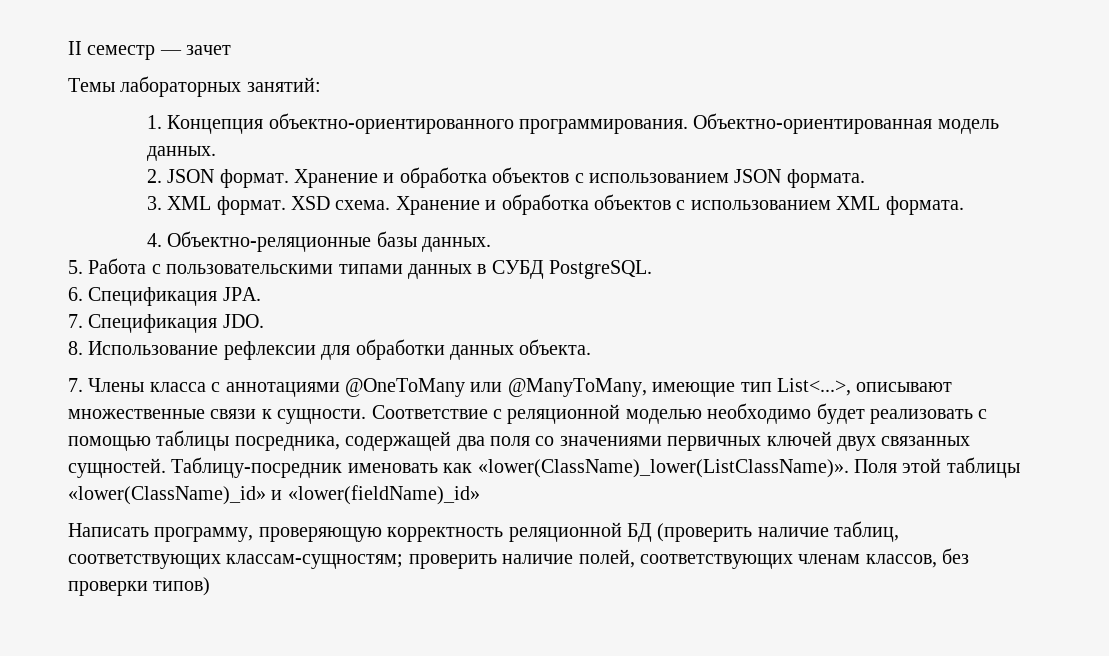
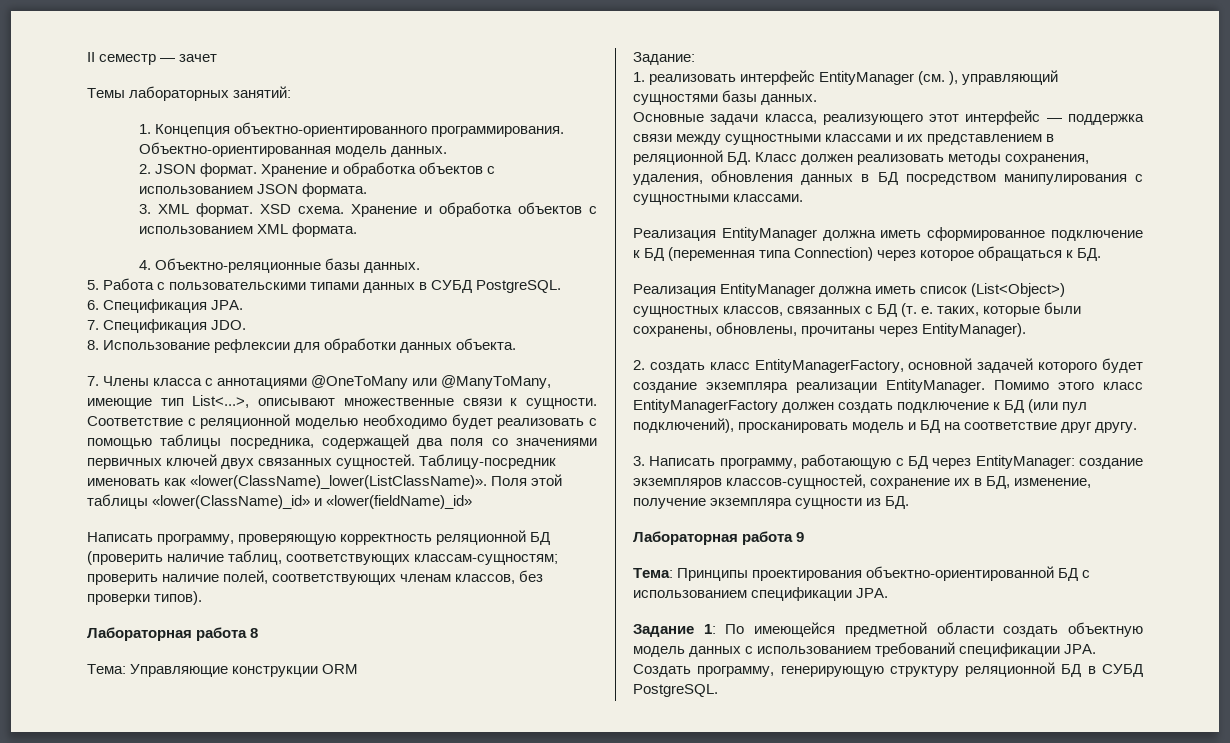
[153,577,211,596] типов) -> [154,591,203,605] [87,627,259,641] [87,664,359,677] [633,52,695,65] [633,70,1059,85] [633,90,818,105] [633,110,1144,125] [633,134,1055,145] [633,150,1090,165] [633,170,1143,185] [633,194,804,205] [633,227,1143,241] [633,246,1102,261] [633,283,1066,297] [633,302,1082,317] [633,322,1027,337] [633,358,1143,373] [633,379,1143,393] [633,399,1088,413] [633,418,1138,433] [633,454,1143,469] [633,474,1092,489] [633,496,910,509] [633,531,805,545] [633,566,1091,581] [633,587,889,601] [633,622,1143,637] [633,642,1097,657] [633,662,1143,677] [633,684,718,697] типов). // Лабораторная работа 8 // Тема: Управляющие конструкции ORM // Задание: // 1. реализовать интерфейс EntityManager (см. ), управляющий сущностями базы данных. // Основные задачи класса, реализующего этот интерфейс — поддержка связи между сущностными классами и их представлением в реляционной БД. Класс должен реализовать методы сохранения, удаления, обновления данных в БД посредством манипулирования с сущностными классами. // Реализация EntityManager должна иметь сформированное подключение к БД (переменная типа Connection) через которое обращаться к БД. // Реализация EntityManager должна иметь список (List<Object>) сущностных классов, связанных с БД (т. е. таких, которые были сохранены, обновлены, прочитаны через EntityManager). // 2. создать класс EntityManagerFactory, основной задачей которого будет создание экземпляра реализации EntityManager. Помимо этого класс EntityManagerFactory должен создать подключение к БД (или пул подключений), просканировать модель и БД на соответствие друг другу. // 3. Написать программу, работающую с БД через EntityManager: создание экземпляров классов-сущностей, сохранение их в БД, изменение, получение экземпляра сущности из БД. // Лабораторная работа 9 // Тема: Принципы проектирования объектно-ориентированной БД с использованием спецификации JPA. // Задание 1: По имеющейся предметной области создать объектную модель данных с использованием требований спецификации JPA. Создать программу, генерирующую структуру реляционной БД в СУБД PostgreSQL.

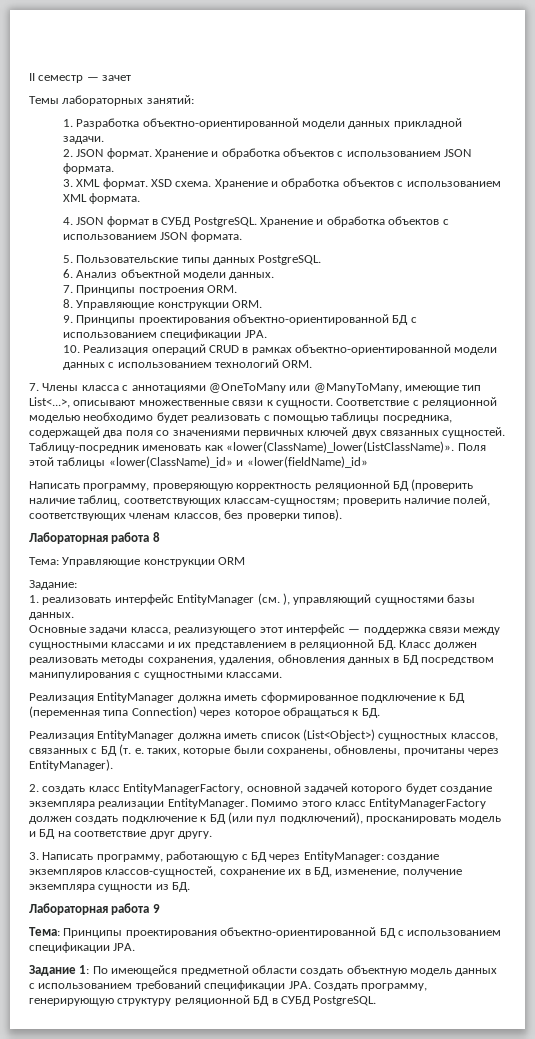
[154,122,564,137] [138,142,447,157] Концепция объектно-ориентированного программирования. Объектно-ориентированная модель данных. -> [76,118,462,129] [62,136,104,144] Разработка объектно-ориентированной модели данных прикладной задачи.
[154,258,420,273] [87,278,562,293] [87,299,244,313] [87,319,247,333] [87,338,517,353] Объектно-реляционные базы данных. // 5. Работа с пользовательскими типами данных в СУБД PostgreSQL. // 6. Спецификация JPA. // 7. Спецификация JDO. // 8. Использование рефлексии для обработки данных объекта. -> [76,216,449,227] [62,231,242,242] [62,255,322,265] [62,269,275,280] [62,285,237,295] [62,299,262,310] [62,314,417,325] [62,329,267,340] [62,344,498,355] [62,359,313,370] JSON формат в СУБД PostgreSQL. Хранение и обработка объектов с использованием JSON формата. // 5. Пользовательские типы данных PostgreSQL. // 6. Анализ объектной модели данных. // 7. Принципы построения ORM. // 8. Управляющие конструкции ORM. // 9. Принципы проектирования объектно-ориентированной БД с использованием спецификации JPA. // 10. Реализация операций CRUD в рамках объектно-ориентированной модели данных с использованием технологий ORM.

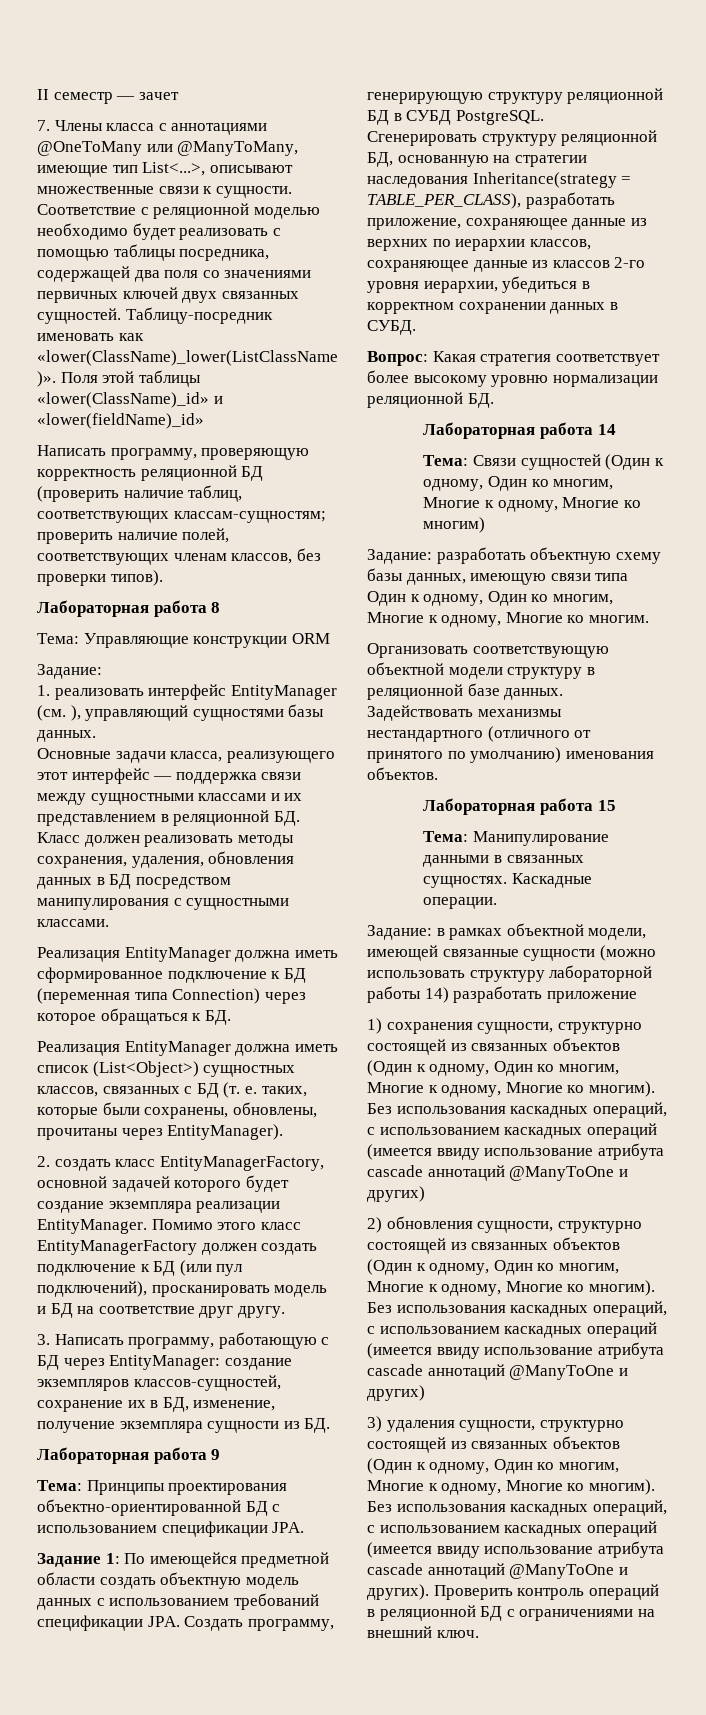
[29,95,194,106] [62,118,462,129] [62,136,104,144] [62,148,472,159] [62,163,114,174] [62,178,501,189] [62,193,141,204] [62,216,449,227] [62,231,242,242] [62,255,322,265] [62,269,275,280] [62,285,237,295] [62,299,262,310] [62,314,417,325] [62,329,267,340] [62,344,498,355] [62,359,313,370] // Темы лабораторных занятий: // 1. Разработка объектно-ориентированной модели данных прикладной задачи. // 2. JSON формат. Хранение и обработка объектов с использованием JSON формата. // 3. XML формат. XSD схема. Хранение и обработка объектов с использованием XML формата. // 4. JSON формат в СУБД PostgreSQL. Хранение и обработка объектов с использованием JSON формата. // 5. Пользовательские типы данных PostgreSQL. // 6. Анализ объектной модели данных. // 7. Принципы построения ORM. // 8. Управляющие конструкции ORM. // 9. Принципы проектирования объектно-ориентированной БД с использованием спецификации JPA. // 10. Реализация операций CRUD в рамках объектно-ориентированной модели данных с использованием технологий ORM. -> (179, 96) none
(377, 1001) none -> [367,130,658,146] [367,152,587,167] [367,172,632,188] [367,192,615,209] [367,218,647,230] [367,239,591,251] [367,257,646,272] [367,276,590,293] [367,302,618,314] [367,320,416,335] [367,351,660,366] [367,370,658,387] [367,392,494,408] [423,422,616,439] [423,454,664,470] [423,476,614,491] [423,497,641,512] [423,517,486,533] [367,547,661,564] [367,568,629,585] [367,591,613,606] [367,612,649,627] [367,643,609,658] [367,662,595,679] [367,683,564,700] [367,705,562,721] [367,726,592,742] [367,747,654,763] [367,767,438,780] [423,798,616,815] [423,831,609,846] [423,855,584,867] [423,873,592,888] [423,897,498,909] [367,923,647,940] [367,945,656,961] [367,965,653,982] [367,986,637,1003] [367,1018,642,1034] [367,1038,620,1055] [367,1060,619,1076] [367,1081,655,1097] [367,1102,667,1118] [367,1123,657,1139] [367,1143,664,1160] [367,1165,628,1181] [367,1186,425,1202] [367,1216,642,1233] [367,1237,620,1254] [367,1259,619,1275] [367,1280,655,1296] [367,1301,667,1317] [367,1322,657,1338] [367,1342,664,1359] [367,1364,628,1380] [367,1385,425,1401] [367,1416,624,1432] [367,1436,620,1453] [367,1458,619,1474] [367,1479,655,1495] [367,1500,667,1516] [367,1521,657,1537] [367,1541,664,1558] [367,1563,628,1579] [367,1584,659,1600] [367,1605,655,1621] [367,1626,479,1638] // Сгенерировать структуру реляционной БД, основанную на стратегии наследования Inheritance(strategy = TABLE_PER_CLASS), разработать приложение, сохраняющее данные из верхних по иерархии классов, сохраняющее данные из классов 2-го уровня иерархии, убедиться в корректном сохранении данных в СУБД. // Вопрос: Какая стратегия соответствует более высокому уровню нормализации реляционной БД. // Лабораторная работа 14 // Тема: Связи сущностей (Один к одному, Один ко многим, Многие к одному, Многие ко многим) // Задание: разработать объектную схему базы данных, имеющую связи типа Один к одному, Один ко многим, Многие к одному, Многие ко многим. // Организовать соответствующую объектной модели структуру в реляционной базе данных. Задействовать механизмы нестандартного (отличного от принятого по умолчанию) именования объектов. // Лабораторная работа 15 // Тема: Манипулирование данными в связанных сущностях. Каскадные операции. // Задание: в рамках объектной модели, имеющей связанные сущности (можно использовать структуру лабораторной работы 14) разработать приложение // 1) сохранения сущности, структурно состоящей из связанных объектов (Один к одному, Один ко многим, Многие к одному, Многие ко многим). Без использования каскадных операций, с использованием каскадных операций (имеется ввиду использование атрибута cascade аннотаций @ManyToOne и других) // 2) обновления сущности, структурно состоящей из связанных объектов (Один к одному, Один ко многим, Многие к одному, Многие ко многим). Без использования каскадных операций, с использованием каскадных операций (имеется ввиду использование атрибута cascade аннотаций @ManyToOne и других) // 3) удаления сущности, структурно состоящей из связанных объектов (Один к одному, Один ко многим, Многие к одному, Многие ко многим). Без использования каскадных операций, с использованием каскадных операций (имеется ввиду использование атрибута cascade аннотаций @ManyToOne и других). Проверить контроль операций в реляционной БД с ограничениями на внешний ключ.

